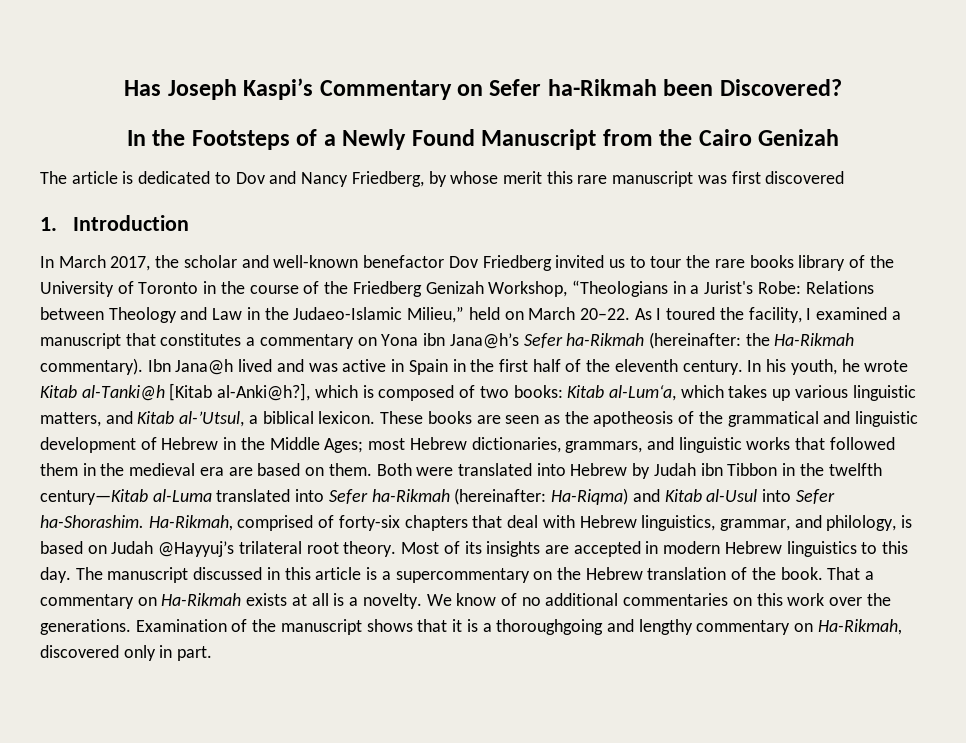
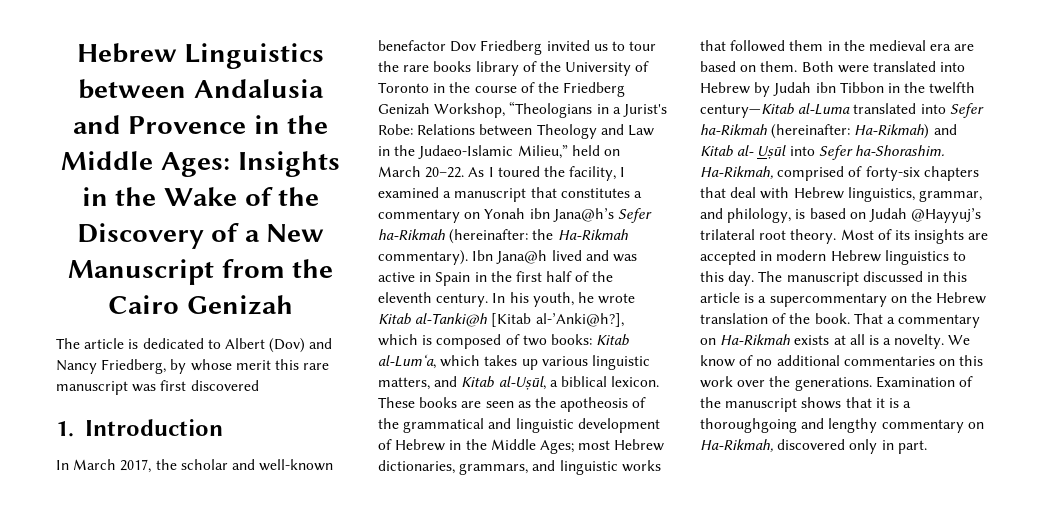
[124,78,842,100] [126,129,475,150] Has Joseph Kaspi’s Commentary on Sefer ha-Rikmah been Discovered? // In the Footsteps of a Newly Found -> [76,43,325,69] [78,79,324,99] [72,115,329,134] [61,151,340,177] [81,187,320,206] [76,223,325,249] Hebrew Linguistics between Andalusia and Provence in the Middle Ages: Insights in the Wake of the Discovery of a New
[235,172,265,184] Dov -> [224,338,306,353] Albert (Dov)
[381,334,419,346] Yona -> [484,208,526,219] Yonah
[217,383,311,401] al-Anki@h?], -> [535,313,624,327] al-’Anki@h?],
[179,411,245,427] al-’Utsul, -> [498,376,546,390] al-Uṣūl,
[551,488,758,505] Ha-Riqma) and Kitab al-Usul -> [854,124,957,139] [700,145,787,159] Ha-Rikmah) and Kitab al- Uṣūl

